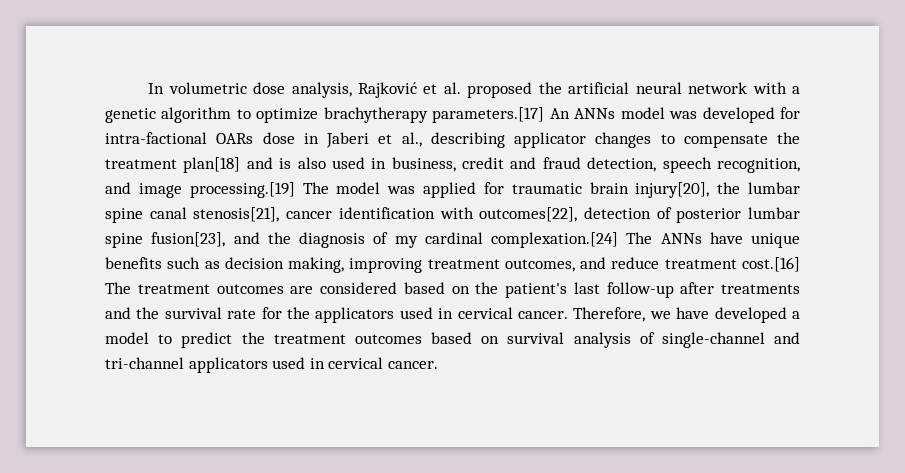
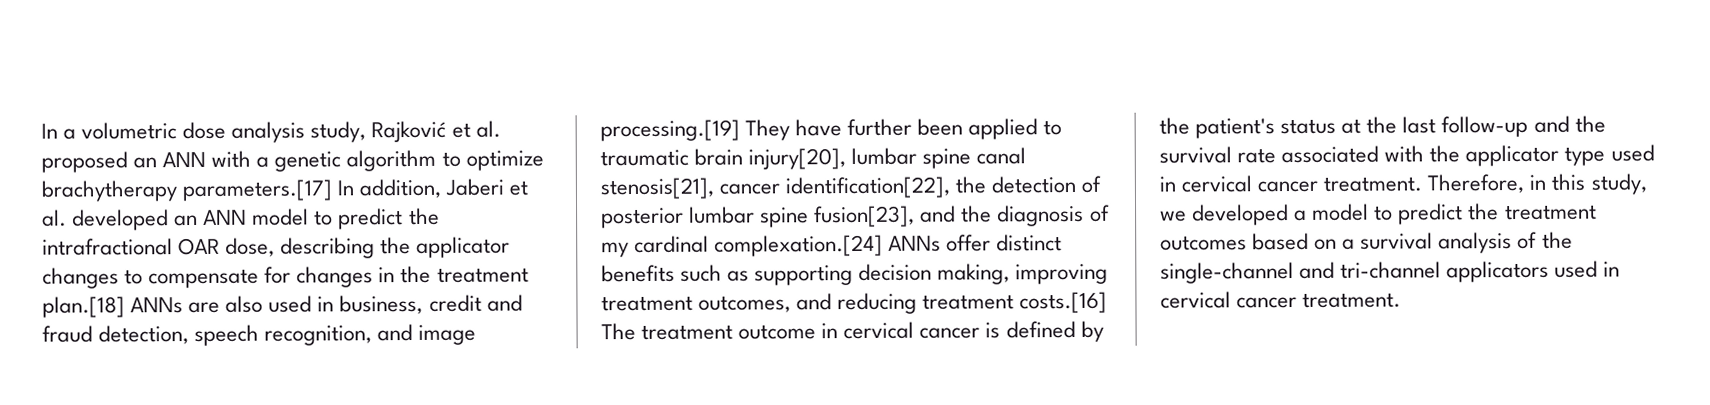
[148,83,165,94] In -> [41,123,77,140] In a
[291,82,352,98] analysis, -> [231,121,367,143] analysis study,
[538,82,748,94] the artificial neural network -> [133,151,207,169] an ANN
[549,107,801,123] [105,132,800,148] [105,157,292,173] An ANNs model was developed for intra-factional OARs dose in Jaberi et al., describing applicator changes to compensate the treatment plan[18] and is -> [337,178,529,199] [42,207,440,231] [42,236,511,259] [42,265,529,289] [42,296,221,318] In addition, Jaberi et al. developed an ANN model to predict the intrafractional OAR dose, describing the applicator changes to compensate for changes in the treatment plan.[18] ANNs are
[302,182,504,198] The model was applied for -> [745,118,1063,141] They have further been applied to
[717,182,741,194] the -> (847, 159) none
[338,207,578,222] identification with outcomes[22], -> [785,176,987,199] identification[22], the
[626,232,800,248] The ANNs have unique -> [888,234,1063,252] ANNs offer distinct
(220, 265) none -> [754,265,854,286] supporting
[611,257,800,272] [105,282,800,298] [105,307,710,323] reduce treatment cost.[16] The treatment outcomes are considered based on the patient's last follow-up after treatments and the survival rate for the applicators used in cervical cancer. Therefore, we have -> [837,291,1108,315] [601,320,1104,342] [1159,115,1606,139] [1159,144,1655,167] [1159,173,1647,195] [1160,210,1187,222] reducing treatment costs.[16] The treatment outcome in cervical cancer is defined by the patient's status at the last follow-up and the survival rate associated with the applicator type used in cervical cancer treatment. Therefore, in this study, we
(500, 340) none -> [1342,238,1356,250] a
(655, 338) none -> [1541,231,1573,249] the
[387,361,438,369] cancer. -> [1236,292,1402,309] cancer treatment.

